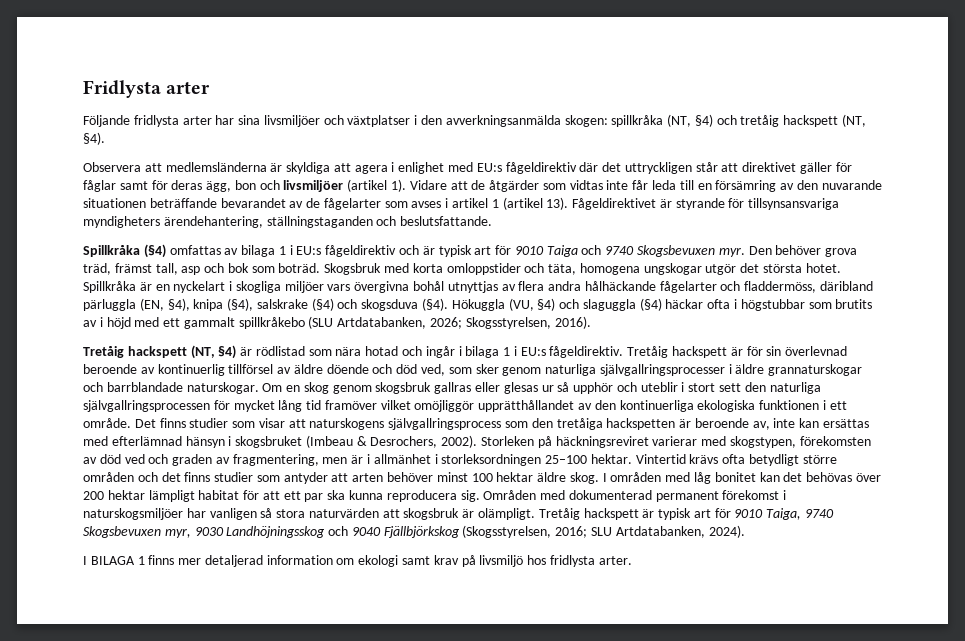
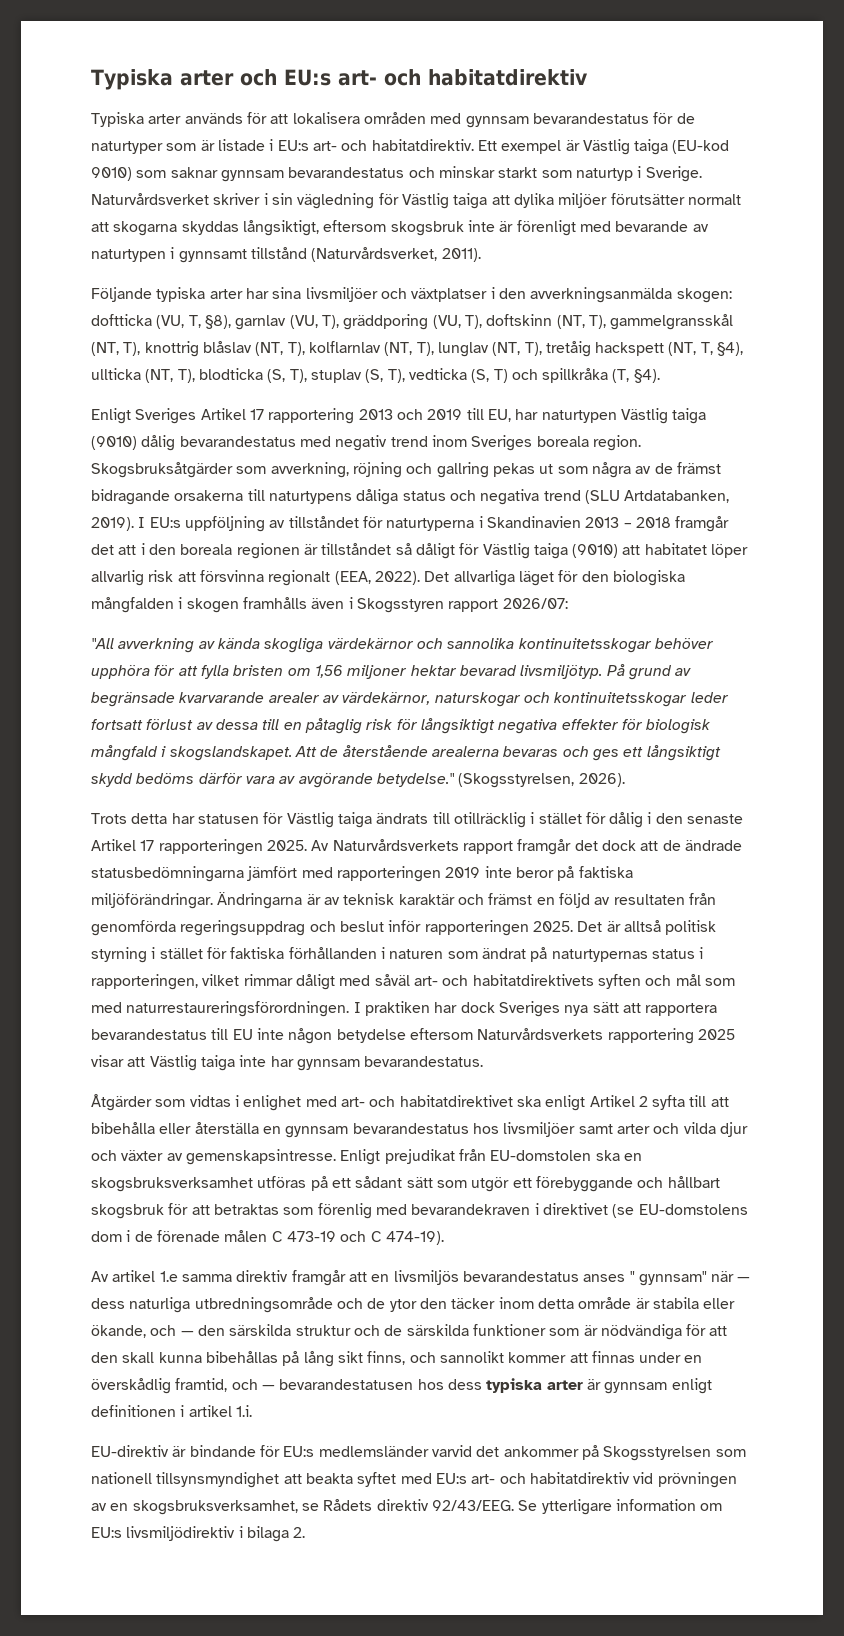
[83,80,211,98] Fridlysta arter -> [91,69,588,90] [91,112,695,128] [91,139,730,155] [91,166,702,182] [91,193,741,209] [91,220,709,236] [91,247,481,263] Typiska arter och EU:s art- och habitatdirektiv // Typiska arter används för att lokalisera områden med gynnsam bevarandestatus för de naturtyper som är listade i EU:s art- och habitatdirektiv. Ett exempel är Västlig taiga (EU-kod 9010) som saknar gynnsam bevarandestatus och minskar starkt som naturtyp i Sverige. Naturvårdsverket skriver i sin vägledning för Västlig taiga att dylika miljöer förutsätter normalt att skogarna skyddas långsiktigt, eftersom skogsbruk inte är förenligt med bevarande av naturtypen i gynnsamt tillstånd (Naturvårdsverket, 2011).
[133,115,179,127] fridlysta -> [156,287,206,302] typiska
[611,114,867,127] [83,132,105,145] [83,162,852,174] [83,179,882,192] [83,197,840,210] [83,216,493,228] [83,244,858,258] [83,263,841,275] [83,281,874,293] [83,298,873,311] [83,316,591,329] [83,345,848,359] [83,364,863,376] [83,382,821,394] [83,400,847,412] [83,418,870,430] [83,435,871,448] [83,454,837,466] [83,472,881,484] [83,490,787,502] [83,508,835,520] [83,525,745,538] [83,555,632,567] spillkråka (NT, §4) och tretåig hackspett (NT, §4). // Observera att medlemsländerna är skyldiga att agera i enlighet med EU:s fågeldirektiv där det uttryckligen står att direktivet gäller för fåglar samt för deras ägg, bon och livsmiljöer (artikel 1). Vidare att de åtgärder som vidtas inte får leda till en försämring av den nuvarande situationen beträffande bevarandet av de fågelarter som avses i artikel 1 (artikel 13). Fågeldirektivet är styrande för tillsynsansvariga myndigheters ärendehantering, ställningstaganden och beslutsfattande. // Spillkråka (§4) omfattas av bilaga 1 i EU:s fågeldirektiv och är typisk art för 9010 Taiga och 9740 Skogsbevuxen myr. Den behöver grova träd, främst tall, asp och bok som boträd. Skogsbruk med korta omloppstider och täta, homogena ungskogar utgör det största hotet. Spillkråka är en nyckelart i skogliga miljöer vars övergivna bohål utnyttjas av flera andra hålhäckande fågelarter och fladdermöss, däribland pärluggla (EN, §4), knipa (§4), salskrake (§4) och skogsduva (§4). Hökuggla (VU, §4) och slaguggla (§4) häckar ofta i högstubbar som brutits av i höjd med ett gammalt spillkråkebo (SLU Artdatabanken, 2026; Skogsstyrelsen, 2016). // Tretåig hackspett (NT, §4) är rödlistad som nära hotad och ingår i bilaga 1 i EU:s fågeldirektiv. Tretåig hackspett är för sin överlevnad beroende av kontinuerlig tillförsel av äldre döende och död ved, som sker genom naturliga självgallringsprocesser i äldre grannaturskogar och barrblandade naturskogar. Om en skog genom skogsbruk gallras eller glesas ur så upphör och uteblir i stort sett den naturliga självgallringsprocessen för mycket lång tid framöver vilket omöjliggör upprätthållandet av den kontinuerliga ekologiska funktionen i ett område. Det finns studier som visar att naturskogens självgallringsprocess som den tretåiga hackspetten är beroende av, inte kan ersättas med efterlämnad hänsyn i skogsbruket (Imbeau & Desrochers, 2002). Storleken på häckningsreviret varierar med skogstypen, förekomsten av död ved och graden av fragmentering, men är i allmänhet i storleksordningen 25–100 hektar. Vintertid krävs ofta betydligt större områden och det finns studier som antyder att arten behöver minst 100 hektar äldre skog. I områden med låg bonitet kan det behövas över 200 hektar lämpligt habitat för att ett par ska kunna reproducera sig. Områden med dokumenterad permanent förekomst i naturskogsmiljöer har vanligen så stora naturvärden att skogsbruk är olämpligt. Tretåig hackspett är typisk art för 9010 Taiga, 9740 Skogsbevuxen myr, 9030 Landhöjningsskog och 9040 Fjällbjörkskog (Skogsstyrelsen, 2016; SLU Artdatabanken, 2024). // I BILAGA 1 finns mer detaljerad information om ekologi samt krav på livsmiljö hos fridlysta arter. -> [91,314,734,330] [91,341,744,357] [91,368,660,383] [91,408,707,424] [91,435,641,451] [91,462,721,478] [91,489,730,505] [91,516,730,532] [91,543,749,559] [91,570,685,586] [91,597,568,613] [91,638,714,653] [91,664,692,680] [91,692,729,707] [91,718,711,734] [91,745,721,761] [91,773,625,788] [91,812,744,828] [91,839,742,855] [91,866,633,882] [91,892,716,909] [91,920,717,936] [91,947,704,963] [91,974,735,990] [91,1001,718,1017] [91,1028,735,1044] [91,1055,484,1071] [91,1094,729,1111] [91,1122,748,1138] [91,1149,642,1165] [91,1176,720,1192] [91,1203,748,1219] [91,1230,444,1245] [91,1270,751,1286] [91,1297,736,1313] [91,1324,728,1340] [91,1351,703,1367] [91,1378,712,1394] [91,1405,252,1417] [91,1445,746,1461] [91,1472,737,1488] [91,1499,723,1515] [91,1526,306,1542] doftticka (VU, T, §8), garnlav (VU, T), gräddporing (VU, T), doftskinn (NT, T), gammelgransskål (NT, T), knottrig blåslav (NT, T), kolflarnlav (NT, T), lunglav (NT, T), tretåig hackspett (NT, T, §4), ullticka (NT, T), blodticka (S, T), stuplav (S, T), vedticka (S, T) och spillkråka (T, §4). // Enligt Sveriges Artikel 17 rapportering 2013 och 2019 till EU, har naturtypen Västlig taiga (9010) dålig bevarandestatus med negativ trend inom Sveriges boreala region. Skogsbruksåtgärder som avverkning, röjning och gallring pekas ut som några av de främst bidragande orsakerna till naturtypens dåliga status och negativa trend (SLU Artdatabanken, 2019). I EU:s uppföljning av tillståndet för naturtyperna i Skandinavien 2013 – 2018 framgår det att i den boreala regionen är tillståndet så dåligt för Västlig taiga (9010) att habitatet löper allvarlig risk att försvinna regionalt (EEA, 2022). Det allvarliga läget för den biologiska mångfalden i skogen framhålls även i Skogsstyren rapport 2026/07: // "All avverkning av kända skogliga värdekärnor och sannolika kontinuitetsskogar behöver upphöra för att fylla bristen om 1,56 miljoner hektar bevarad livsmiljötyp. På grund av begränsade kvarvarande arealer av värdekärnor, naturskogar och kontinuitetsskogar leder fortsatt förlust av dessa till en påtaglig risk för långsiktigt negativa effekter för biologisk mångfald i skogslandskapet. Att de återstående arealerna bevaras och ges ett långsiktigt skydd bedöms därför vara av avgörande betydelse." (Skogsstyrelsen, 2026). // Trots detta har statusen för Västlig taiga ändrats till otillräcklig i stället för dålig i den senaste Artikel 17 rapporteringen 2025. Av Naturvårdsverkets rapport framgår det dock att de ändrade statusbedömningarna jämfört med rapporteringen 2019 inte beror på faktiska miljöförändringar. Ändringarna är av teknisk karaktär och främst en följd av resultaten från genomförda regeringsuppdrag och beslut inför rapporteringen 2025. Det är alltså politisk styrning i stället för faktiska förhållanden i naturen som ändrat på naturtypernas status i rapporteringen, vilket rimmar dåligt med såväl art- och habitatdirektivets syften och mål som med naturrestaureringsförordningen. I praktiken har dock Sveriges nya sätt att rapportera bevarandestatus till EU inte någon betydelse eftersom Naturvårdsverkets rapportering 2025 visar att Västlig taiga inte har gynnsam bevarandestatus. // Åtgärder som vidtas i enlighet med art- och habitatdirektivet ska enligt Artikel 2 syfta till att bibehålla eller återställa en gynnsam bevarandestatus hos livsmiljöer samt arter och vilda djur och växter av gemenskapsintresse. Enligt prejudikat från EU-domstolen ska en skogsbruksverksamhet utföras på ett sådant sätt som utgör ett förebyggande och hållbart skogsbruk för att betraktas som förenlig med bevarandekraven i direktivet (se EU-domstolens dom i de förenade målen C 473-19 och C 474-19). // Av artikel 1.e samma direktiv framgår att en livsmiljös bevarandestatus anses " gynnsam" när — dess naturliga utbredningsområde och de ytor den täcker inom detta område är stabila eller ökande, och — den särskilda struktur och de särskilda funktioner som är nödvändiga för att den skall kunna bibehållas på lång sikt finns, och sannolikt kommer att finnas under en överskådlig framtid, och — bevarandestatusen hos dess typiska arter är gynnsam enligt definitionen i artikel 1.i. // EU-direktiv är bindande för EU:s medlemsländer varvid det ankommer på Skogsstyrelsen som nationell tillsynsmyndighet att beakta syftet med EU:s art- och habitatdirektiv vid prövningen av en skogsbruksverksamhet, se Rådets direktiv 92/43/EEG. Se ytterligare information om EU:s livsmiljödirektiv i bilaga 2.

